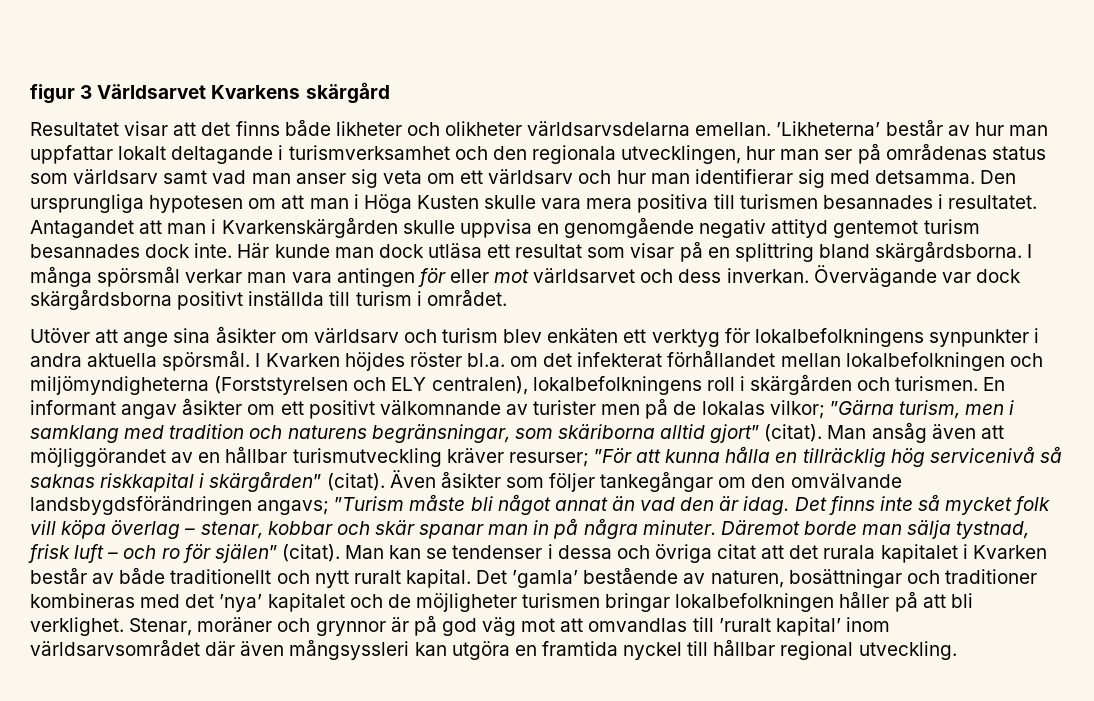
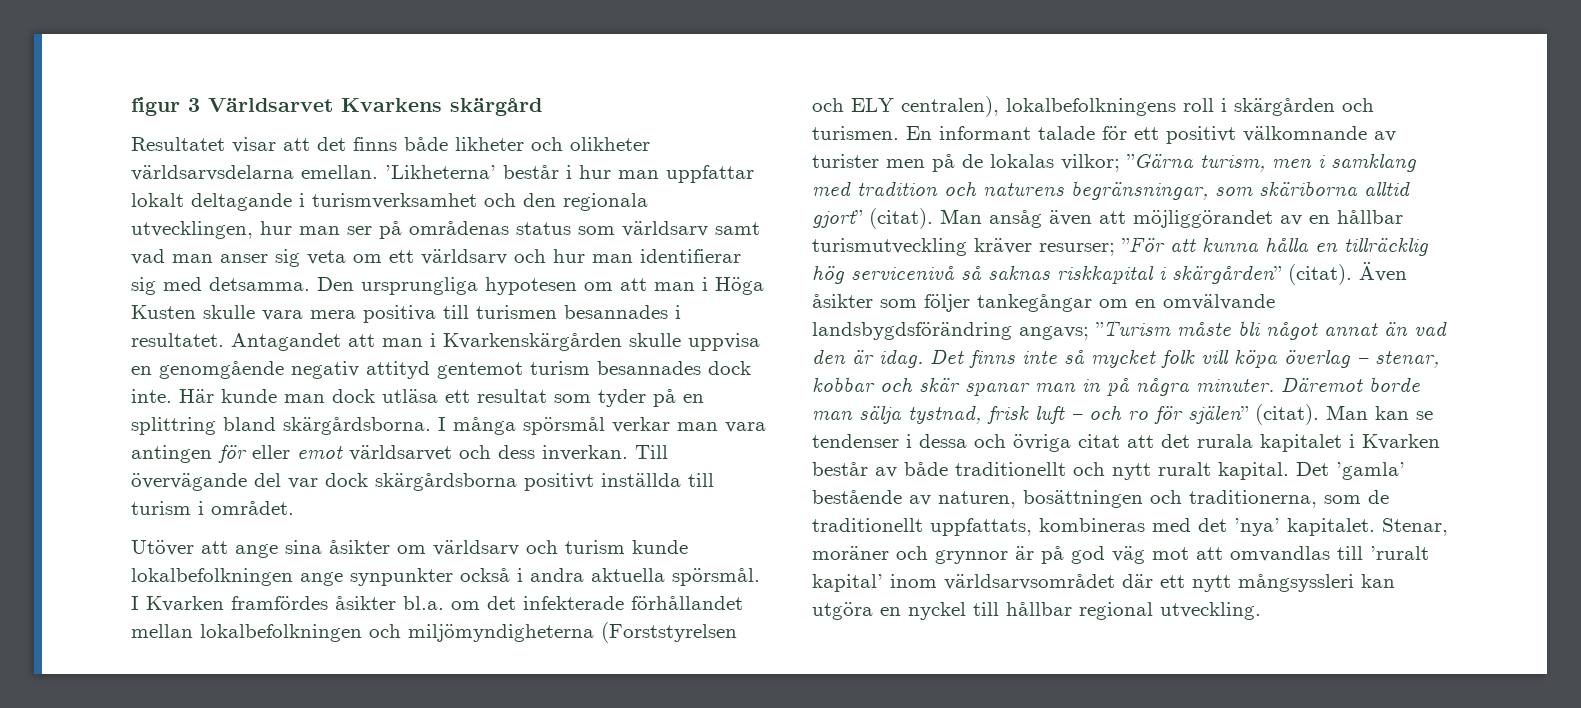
[947,125,970,136] av -> [566,165,572,179] i
[630,243,675,258] visar -> [598,389,646,407] tyder
[494,269,530,283] mot -> [297,445,343,459] emot
[813,265,937,287] Övervägande -> [635,445,668,459] [131,473,281,491] Till övervägande del
[503,328,1029,347] blev enkäten ett verktyg för lokalbefolkningens synpunkter -> [632,540,688,554] [131,568,510,586] kunde lokalbefolkningen ange synpunkter också
[344,352,462,371] höjdes röster -> [231,596,396,610] framfördes åsikter
[577,352,663,367] infekterat -> [523,596,624,610] infekterade
[121,398,276,419] angav åsikter om -> [1038,126,1127,140] talade för
[751,473,902,488] [30,496,252,515] den omvälvande landsbygdsförändringen -> [1135,294,1275,310] [812,322,1012,340] en omvälvande landsbygdsförändring
[788,569,1037,588] [30,591,973,612] [30,617,124,636] bosättningar och traditioner kombineras med det ’nya’ kapitalet och de möjligheter turismen bringar lokalbefolkningen håller på att bli verklighet. -> [1023,490,1389,508] [812,518,1375,536] bosättningen och traditionerna, som de traditionellt uppfattats, kombineras med det ’nya’ kapitalet.
[240,641,285,656] även -> [1160,575,1231,592] ett nytt
[541,641,618,656] framtida -> (901, 611) none

